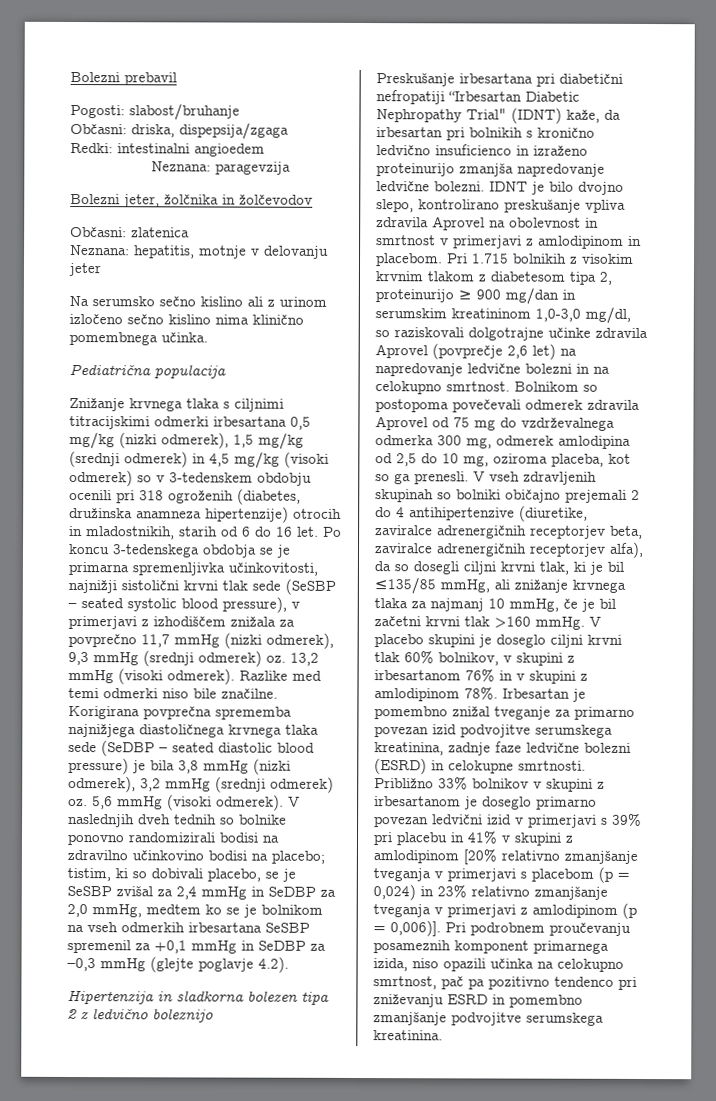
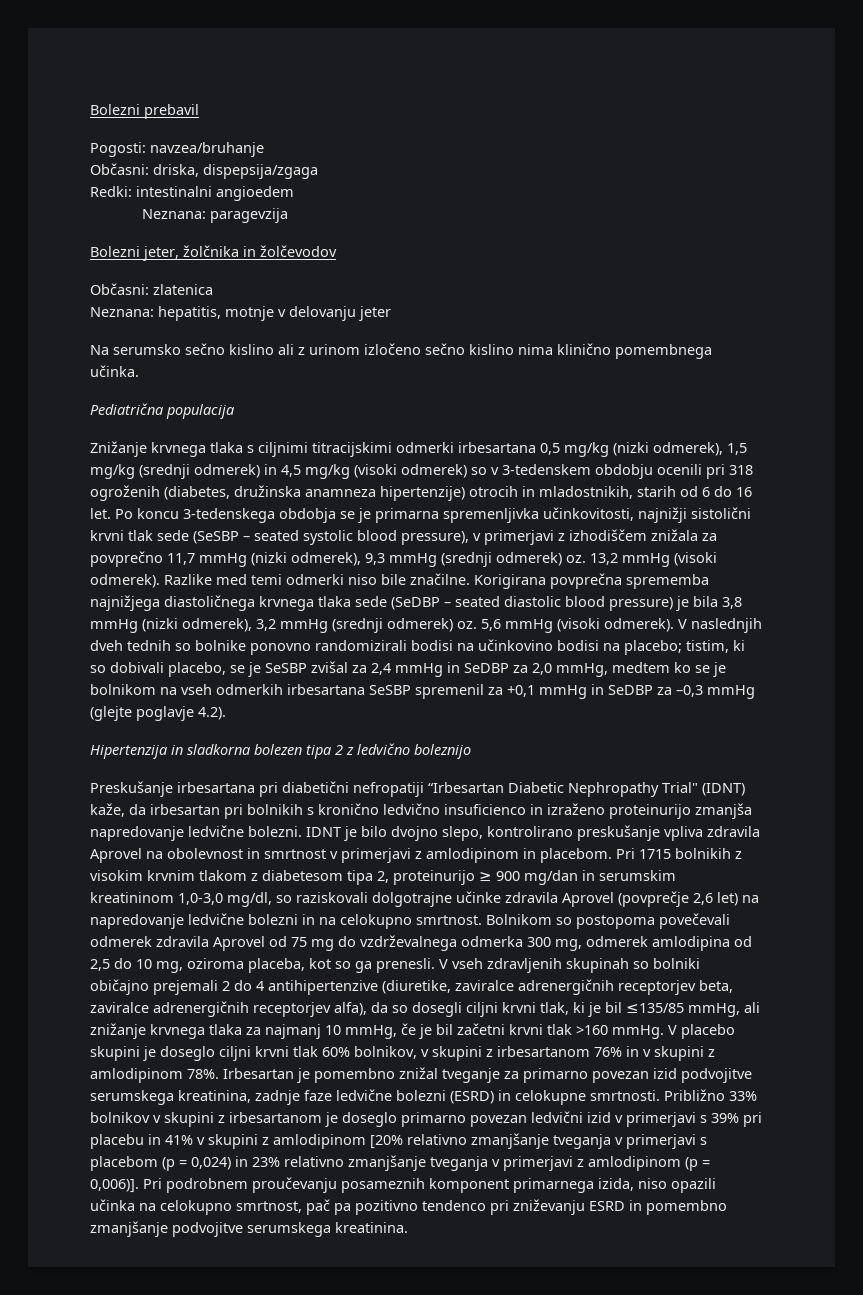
[129,103,240,121] slabost/bruhanje -> [150,142,264,157] navzea/bruhanje
[67,849,128,861] zdravilno -> (474, 647) none
[472,253,509,264] 1.715 -> [639,849,671,859] 1715

